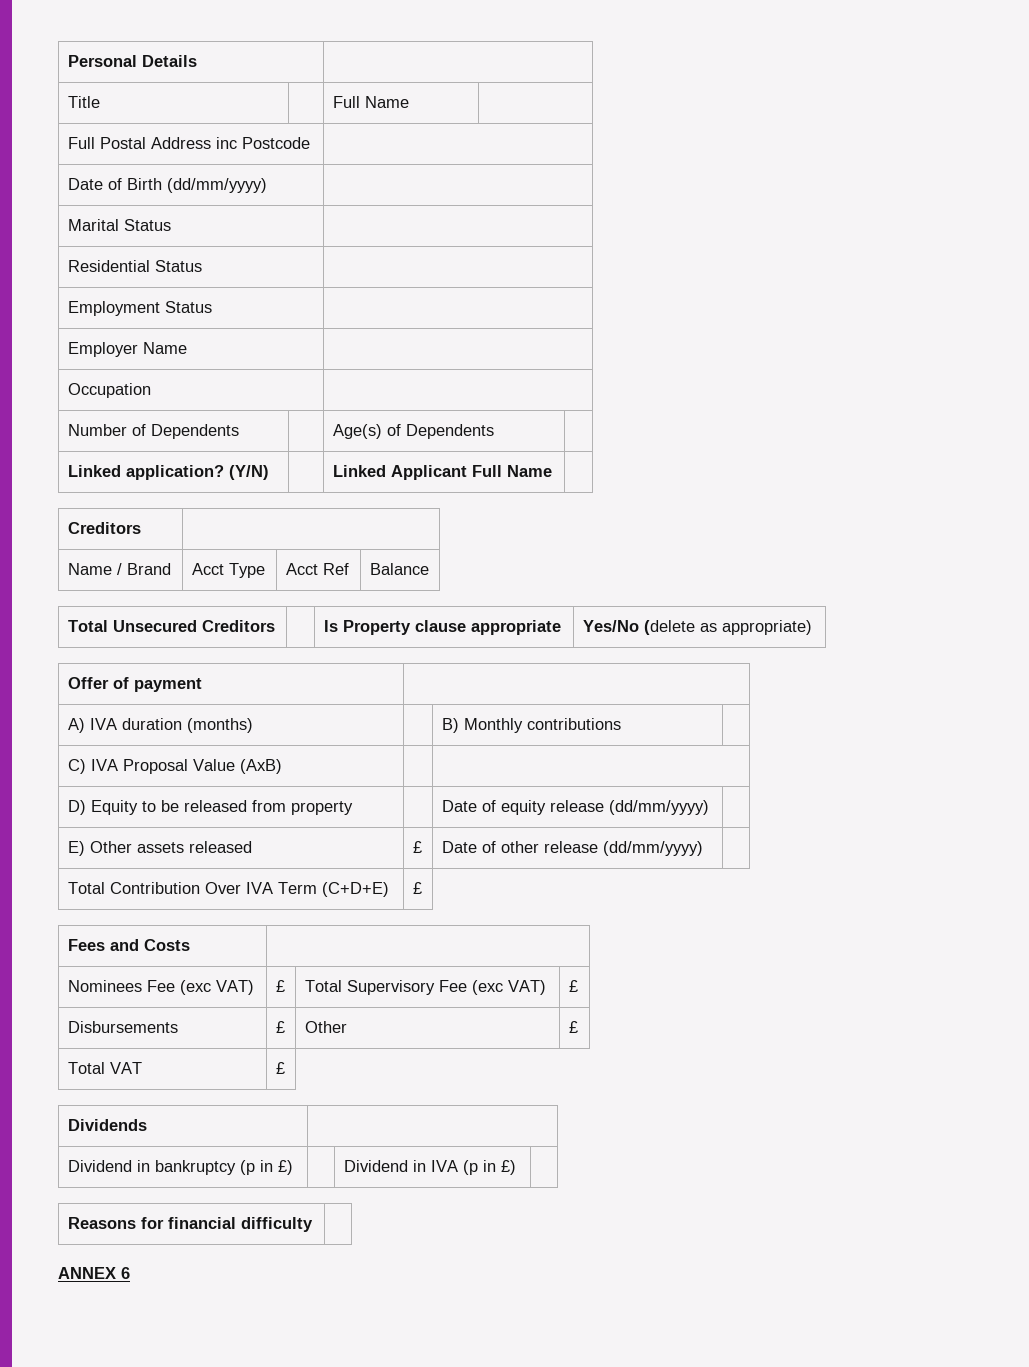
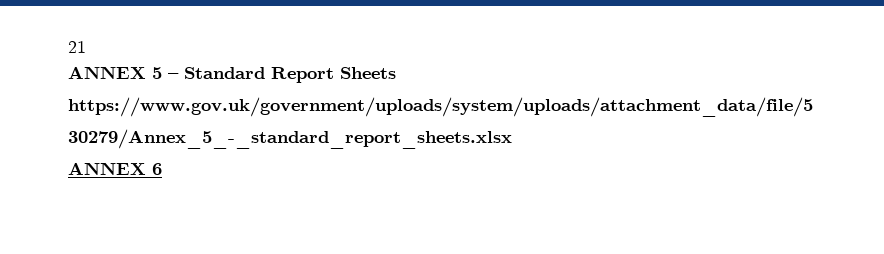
[67,55,197,67] [67,96,100,108] [332,96,409,108] [67,137,310,149] [67,178,267,193] [67,219,171,231] [67,260,202,272] [67,301,212,316] [67,342,187,357] [67,383,151,398] [67,424,239,439] [332,424,494,439] [67,465,269,480] [332,465,552,480] [67,522,141,534] [67,563,171,575] [191,563,265,578] [285,563,349,575] [369,563,429,575] [67,620,275,632] [323,620,561,635] [582,620,812,635] [67,677,202,692] [67,718,253,733] [441,718,621,733] [67,759,282,774] [67,800,353,815] [441,800,709,815] [67,841,252,856] [412,841,422,853] [441,841,703,856] [67,882,389,897] [412,882,422,894] [67,939,190,951] [67,980,254,995] [275,980,285,992] [304,980,546,995] [568,980,578,992] [67,1021,178,1033] [275,1021,285,1033] [304,1021,347,1033] [568,1021,578,1033] [67,1062,142,1074] [275,1062,285,1074] [67,1119,147,1131] [67,1160,293,1175] [343,1160,516,1175] [67,1217,313,1232] Personal Details | // Title | | Full Name | // Full Postal Address inc Postcode | // Date of Birth (dd/mm/yyyy) | // Marital Status | // Residential Status | // Employment Status | // Employer Name | // Occupation | // Number of Dependents | | Age(s) of Dependents | // Linked application? (Y/N) | | Linked Applicant Full Name | // Creditors | // Name / Brand | Acct Type | Acct Ref | Balance // Total Unsecured Creditors | | Is Property clause appropriate | Yes/No (delete as appropriate) // Offer of payment | // A) IVA duration (months) | | B) Monthly contributions | // C) IVA Proposal Value (AxB) | | // D) Equity to be released from property | | Date of equity release (dd/mm/yyyy) | // E) Other assets released | £ | Date of other release (dd/mm/yyyy) | // Total Contribution Over IVA Term (C+D+E) | £ // Fees and Costs | // Nominees Fee (exc VAT) | £ | Total Supervisory Fee (exc VAT) | £ // Disbursements | £ | Other | £ // Total VAT | £ // Dividends | // Dividend in bankruptcy (p in £) | | Dividend in IVA (p in £) | // Reasons for financial difficulty | -> [68,41,86,53] [68,66,396,83] [68,97,813,117] [68,129,512,149] 21 // ANNEX 5 – Standard Report Sheets // https://www.gov.uk/government/uploads/system/uploads/attachment_data/file/5 // 30279/Annex_5_-_standard_report_sheets.xlsx

